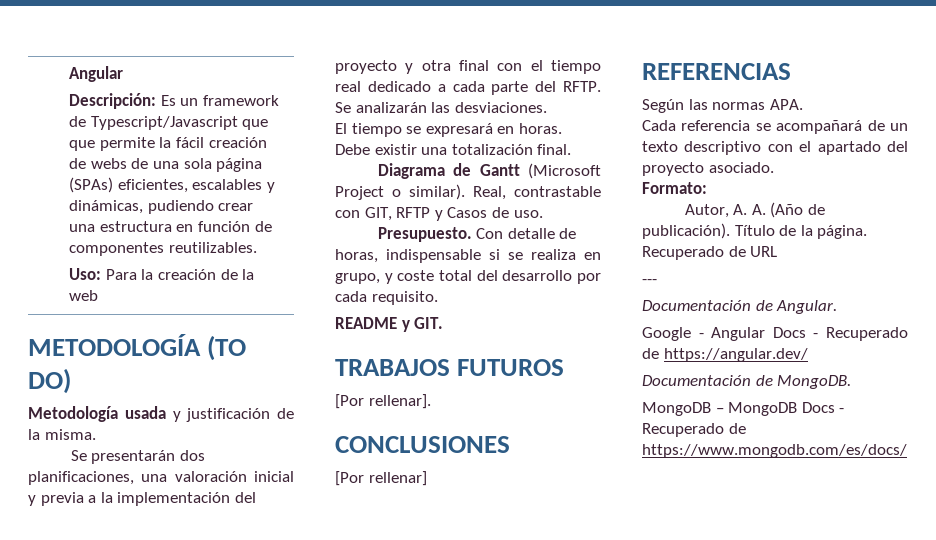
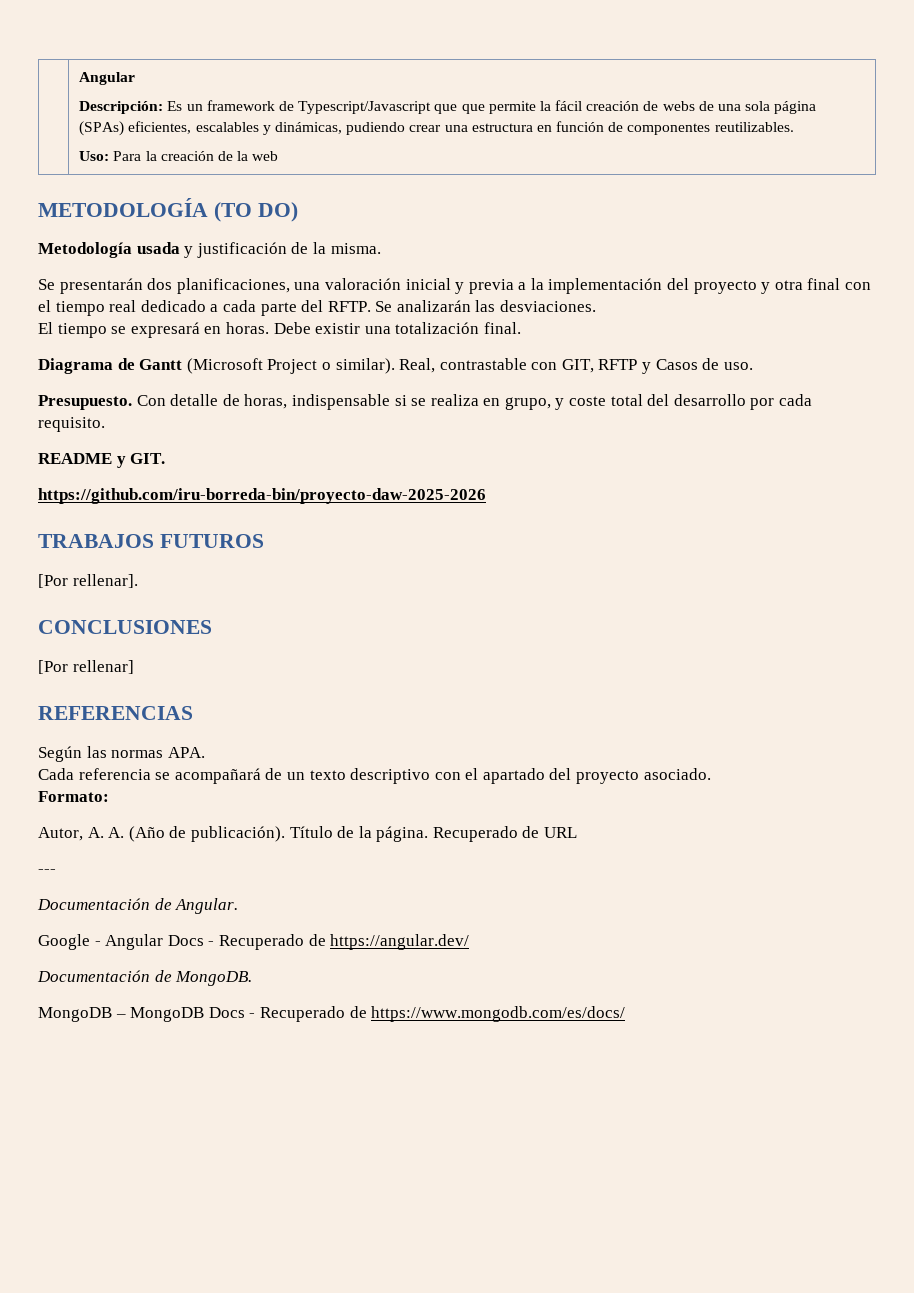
(444, 323) none -> [38,488,486,504] // https://github.com/iru-borreda-bin/proyecto-daw-2025-2026

